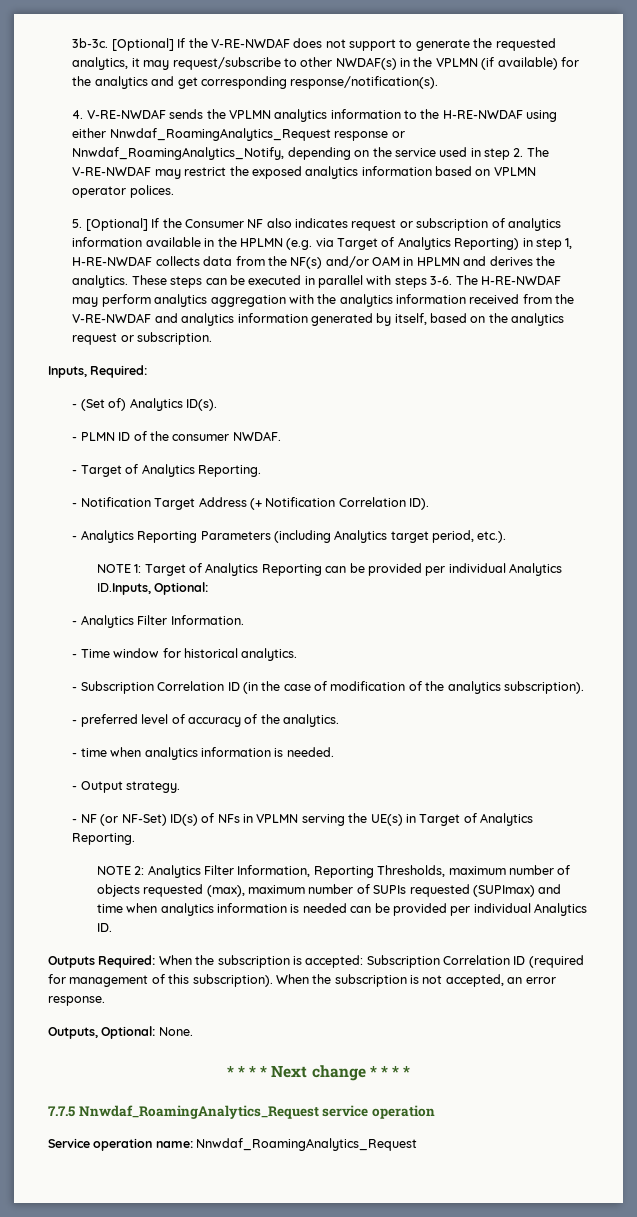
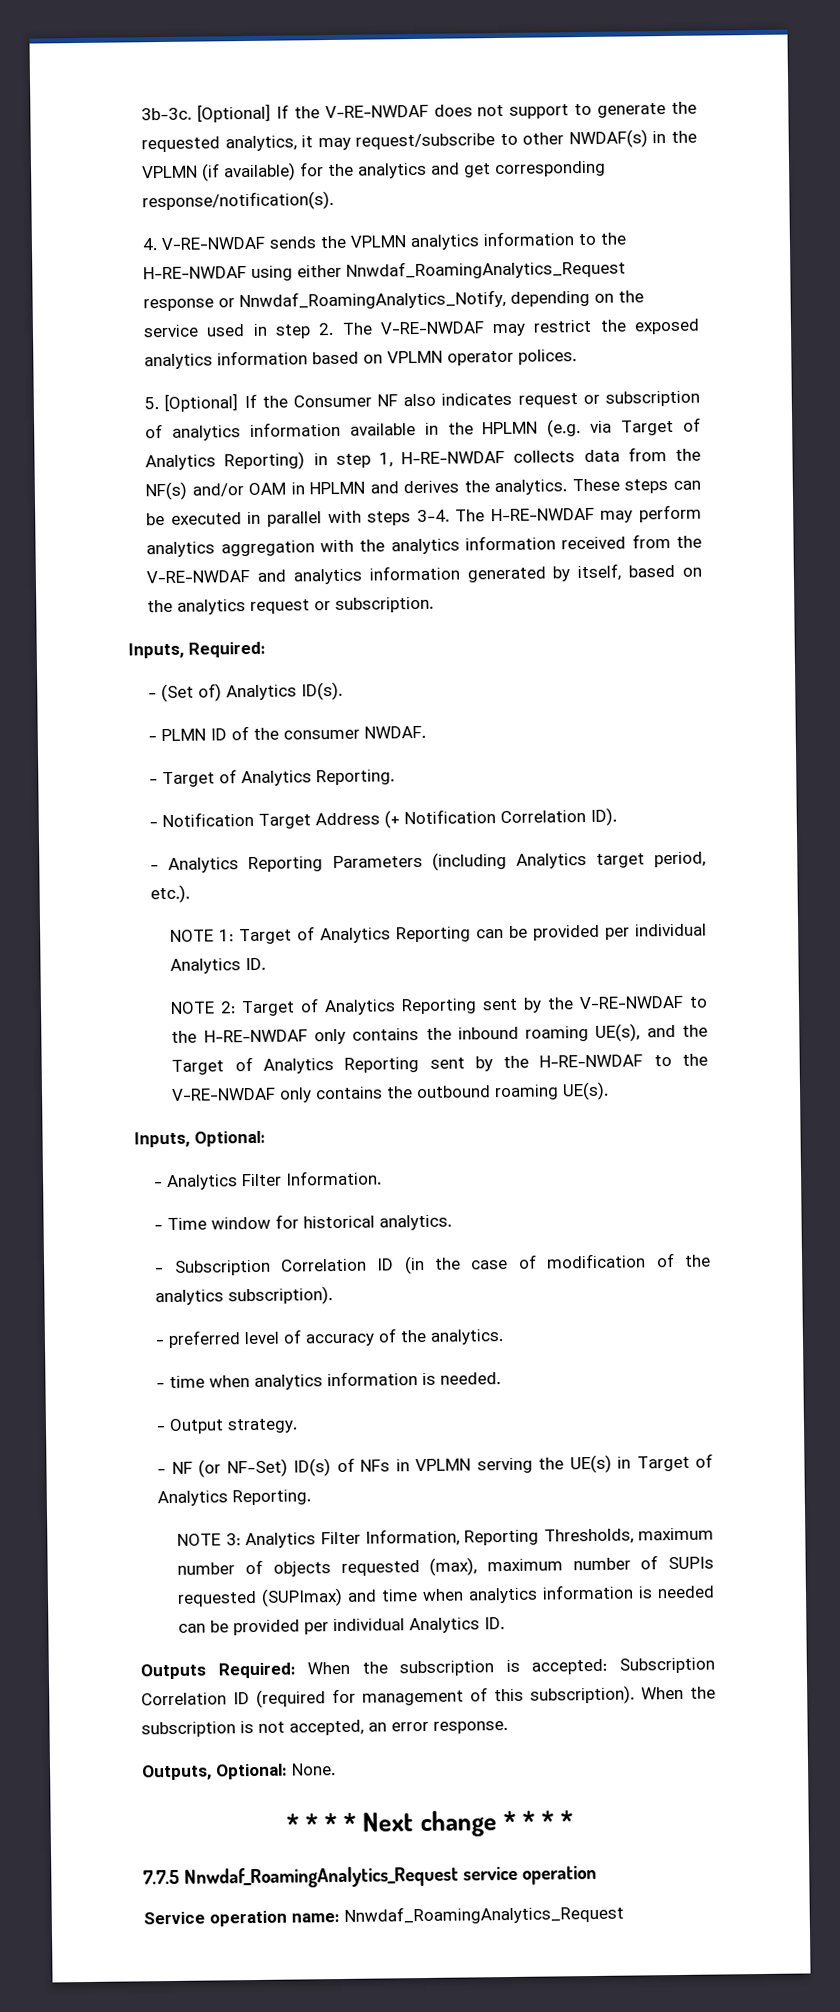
[430,276,453,285] 3-6. -> [416,509,450,523] 3-4.
[96,583,151,595] ID.Inputs, -> [245,957,267,971] [170,995,708,1017] [171,1023,709,1045] [171,1053,709,1075] [171,1081,610,1103] [134,1131,190,1148] ID. // NOTE 2: Target of Analytics Reporting sent by the V-RE-NWDAF to the H-RE-NWDAF only contains the inbound roaming UE(s), and the Target of Analytics Reporting sent by the H-RE-NWDAF to the V-RE-NWDAF only contains the outbound roaming UE(s). // Inputs,
[134,866,145,875] 2: -> [225,1533,241,1546] 3:

